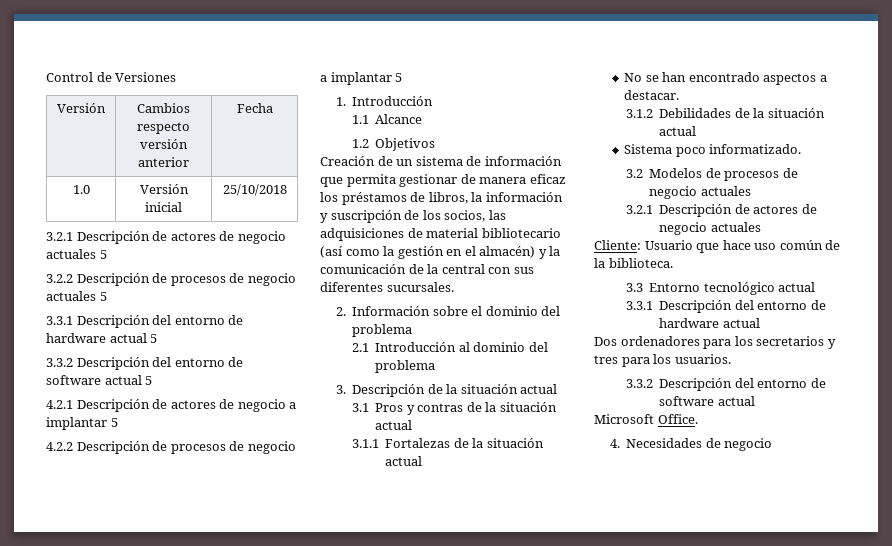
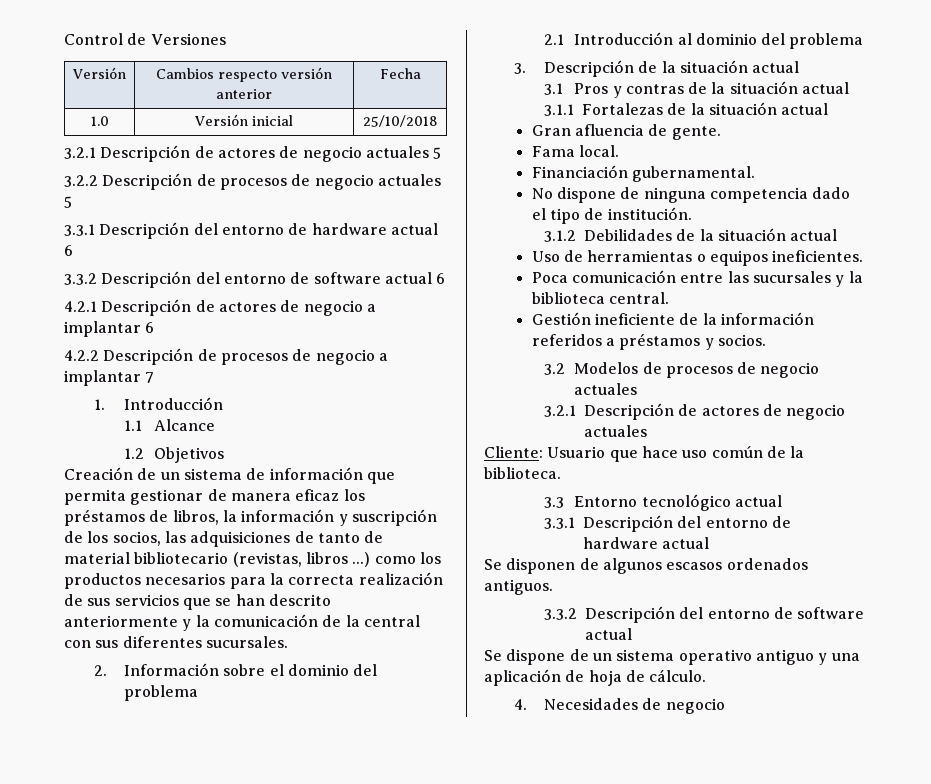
[150,334,158,343] [46,357,244,370] [46,375,153,385] 5 // 3.3.2 Descripción del entorno de software actual 5 -> [64,245,73,256] [64,271,446,288] 6 // 3.3.2 Descripción del entorno de software actual 6
[110,418,118,427] 5 -> [145,322,155,333] 6
[395,73,403,82] 5 -> [145,372,155,383] 7
[426,228,561,238] [320,246,536,259] material bibliotecario (así como la gestión en el almacén) -> [317,531,384,543] [64,552,441,567] [64,572,443,589] [64,594,331,610] [64,615,178,627] tanto de material bibliotecario (revistas, libros ...) como los productos necesarios para la correcta realización de sus servicios que se han descrito anteriormente
[624,72,827,85] [624,90,680,100] No se han encontrado aspectos a destacar. -> [531,124,721,140] [531,145,619,157] [531,165,755,182] [531,187,851,203] [531,207,692,224] Gran afluencia de gente. // Fama local. // Financiación gubernamental. // No dispone de ninguna competencia dado el tipo de institución.
[624,144,802,157] Sistema poco informatizado. -> [531,250,864,266] [531,270,863,287] [531,292,669,304] [531,312,814,325] [531,333,766,350] Uso de herramientas o equipos ineficientes. // Poca comunicación entre las sucursales y la biblioteca central. // Gestión ineficiente de la información referidos a préstamos y socios.
[594,336,836,349] [594,354,731,367] Dos ordenadores para los secretarios y tres para los usuarios. -> [484,558,808,574] [484,579,553,595] Se disponen de algunos escasos ordenados antiguos.
[594,414,698,424] Microsoft Office. -> [484,649,860,665] [484,669,707,686] Se dispone de un sistema operativo antiguo y una aplicación de hoja de cálculo.

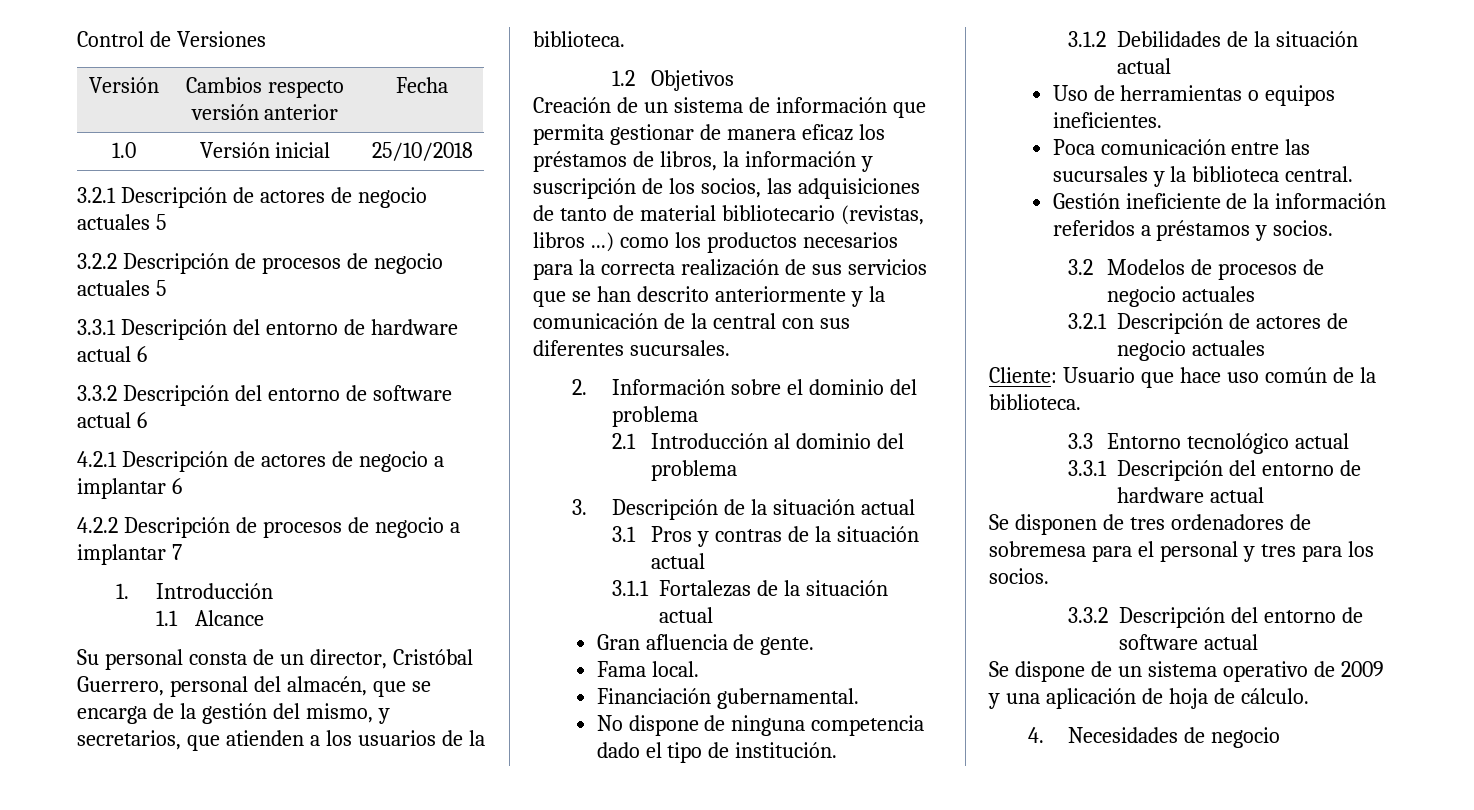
(216, 425) none -> [77,649,473,670] [77,676,431,697] [77,703,390,724] [77,730,485,751] [533,31,625,47] // Su personal consta de un director, Cristóbal Guerrero, personal del almacén, que se encarga de la gestión del mismo, y secretarios, que atienden a los usuarios de la biblioteca.
[602,558,808,574] [484,579,553,595] algunos escasos ordenados antiguos. -> [1129,514,1311,530] [989,541,1374,562] [989,568,1049,584] tres ordenadores de sobremesa para el personal y tres para los socios.
[755,649,814,665] antiguo -> [1313,661,1384,677] de 2009

